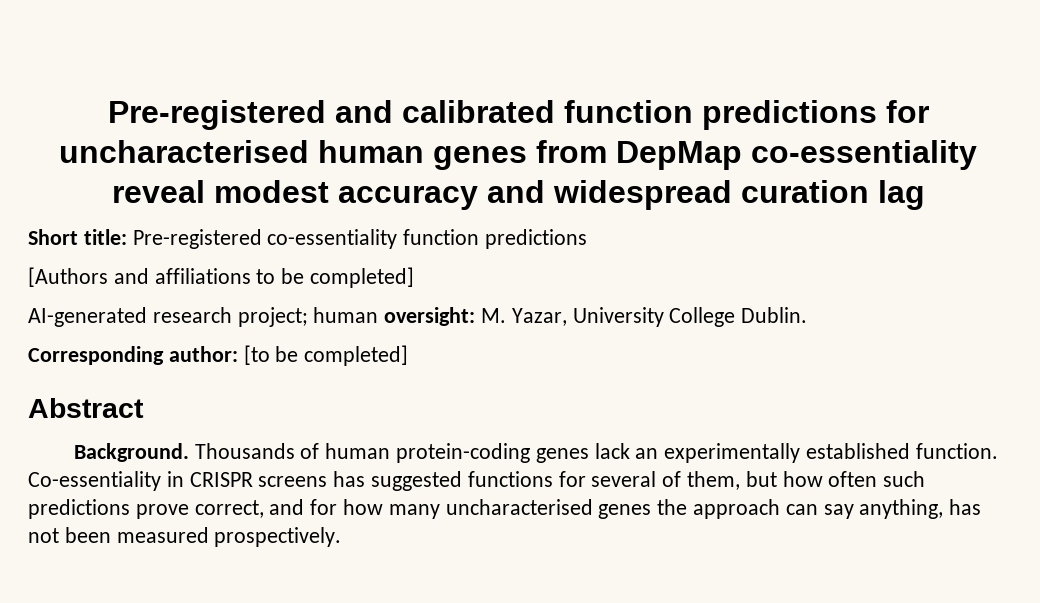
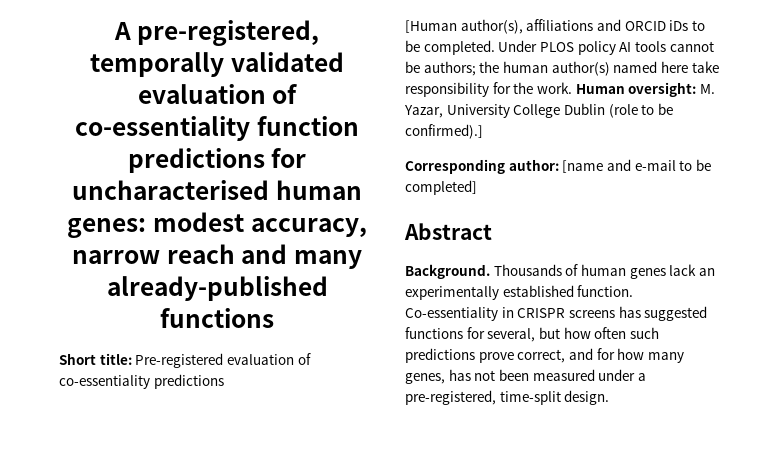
[107,100,555,130] Pre-registered and calibrated -> [113,20,320,46] [90,52,344,77] [137,84,298,104] [75,116,251,141] A pre-registered, temporally validated evaluation of co-essentiality
[433,140,977,170] [111,180,925,210] [28,229,588,249] [28,267,415,288] [28,307,379,327] genes from DepMap co-essentiality reveal modest accuracy and widespread curation lag // Short title: Pre-registered co-essentiality function predictions // [Authors and affiliations to be completed] // AI-generated research project; human -> [67,212,367,238] [72,244,362,269] [106,276,328,301] [160,308,274,328] [59,353,311,368] [59,374,224,389] [405,19,705,34] [405,40,714,55] [405,61,719,76] [405,82,625,97] genes: modest accuracy, narrow reach and many already-published functions // Short title: Pre-registered evaluation of co-essentiality predictions // [Human author(s), affiliations and ORCID iDs to be completed. Under PLOS policy AI tools cannot be authors; the human author(s) named here take responsibility for the work. Human
[741,307,808,323] [28,345,270,365] Dublin. // Corresponding author: [to -> [563,103,673,118] [405,124,483,139] [405,159,693,174] Dublin (role to be confirmed).] // Corresponding author: [name and e-mail to
[396,443,531,463] protein-coding -> (626, 270) none
[591,471,741,490] several of them, -> [487,328,536,342] several,
[445,499,982,519] [28,527,342,547] uncharacterised genes the approach can say anything, has not been measured prospectively. -> [405,369,646,384] [405,390,610,405] genes, has not been measured under a pre-registered, time-split design.

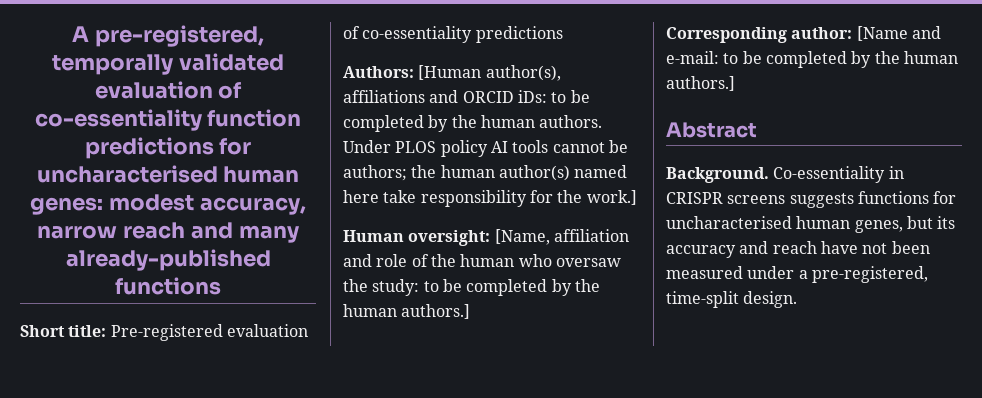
(224, 381) none -> [343,66,414,78] Authors:
[669,20,705,31] [405,40,495,55] iDs to be completed. -> [517,90,590,103] [343,115,603,132] iDs: to be completed by the human authors.
[536,82,572,94] work. -> [586,190,637,205] work.] //
[699,84,715,94] [404,103,673,118] [405,124,483,139] [405,159,711,174] [405,180,477,195] [404,223,492,240] [405,264,715,279] [405,285,634,300] [405,306,708,321] [405,327,659,342] [405,348,684,363] [405,369,471,384] M. Yazar, University College Dublin (role to be confirmed).] // Corresponding author: [name and e-mail to be completed] // Abstract // Background. Thousands of human genes lack an experimentally established function. Co-essentiality in CRISPR screens has suggested functions for several, but how often such predictions prove correct, and for how many genes, has -> [494,229,629,245] [343,254,621,267] [343,279,600,296] [343,304,471,319] [666,26,941,43] [666,51,958,68] [666,76,735,91] [666,122,757,138] [666,166,904,183] [666,191,957,208] [666,216,956,233] [666,241,858,258] [Name, affiliation and role of the human who oversaw the study: to be completed by the human authors.] // Corresponding author: [Name and e-mail: to be completed by the human authors.] // Abstract // Background. Co-essentiality in CRISPR screens suggests functions for uncharacterised human genes, but its accuracy and reach have

